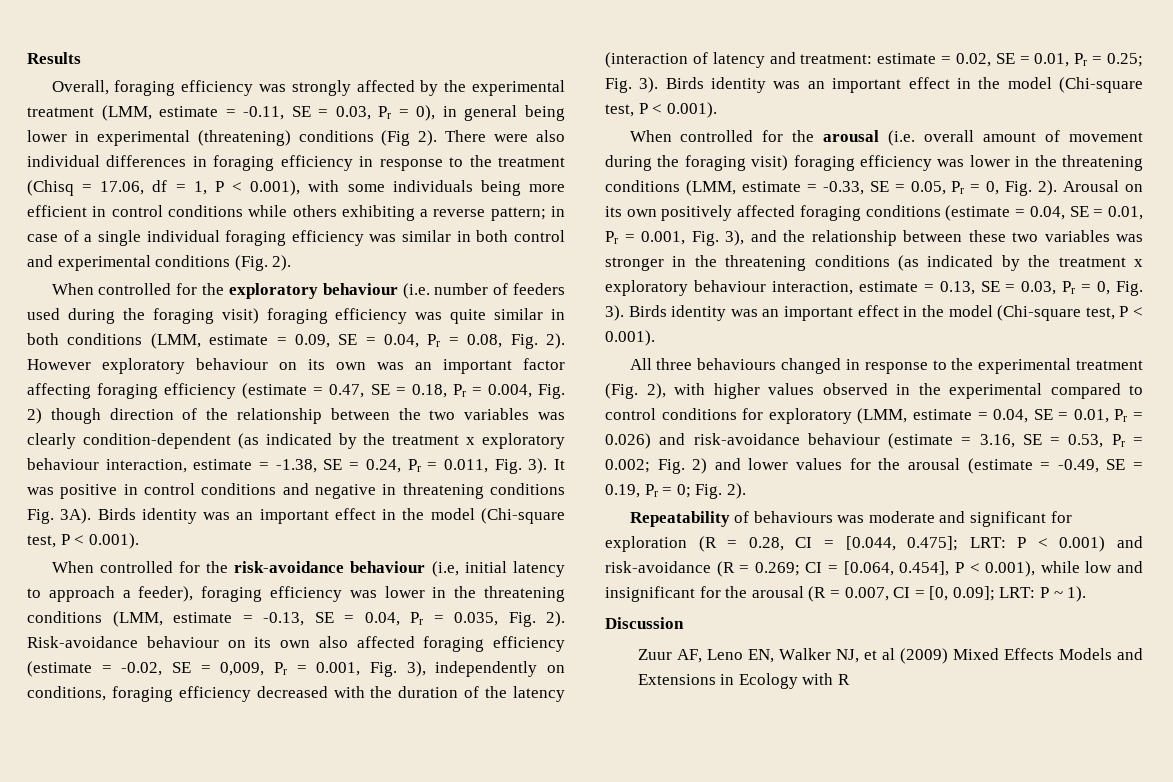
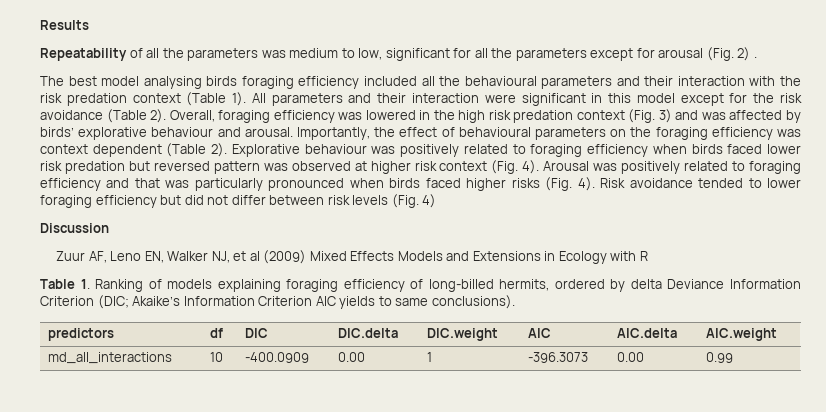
[51,80,566,96] [27,105,566,121] [27,130,566,146] [27,155,565,171] [27,180,565,196] [27,205,565,221] [27,230,565,246] [27,255,292,271] [51,283,566,299] [27,308,565,324] [27,333,565,349] [27,358,565,374] [27,383,565,399] [27,408,565,424] [27,433,565,449] [27,458,565,474] [27,483,565,499] [27,508,565,524] [27,533,139,549] [51,561,566,577] [27,586,565,602] [27,611,565,627] [27,636,565,652] [27,661,565,677] [27,686,565,702] [605,52,1144,68] [605,77,1143,93] [605,102,717,118] [629,130,1143,146] [605,155,1143,171] [605,180,1143,196] [605,205,1143,221] [605,230,1143,246] [605,255,1143,271] [605,280,1144,296] [605,305,1143,321] [605,330,655,346] [629,358,1143,374] [605,383,1143,399] [605,408,1143,424] [605,433,1143,449] [605,458,1143,474] [605,483,746,499] [629,511,1072,527] [605,536,1143,552] [605,561,1143,577] [605,586,1087,602] Overall, foraging efficiency was strongly affected by the experimental treatment (LMM, estimate = -0.11, SE = 0.03, Pr = 0), in general being lower in experimental (threatening) conditions (Fig 2). There were also individual differences in foraging efficiency in response to the treatment (Chisq = 17.06, df = 1, P < 0.001), with some individuals being more efficient in control conditions while others exhibiting a reverse pattern; in case of a single individual foraging efficiency was similar in both control and experimental conditions (Fig. 2). // When controlled for the exploratory behaviour (i.e. number of feeders used during the foraging visit) foraging efficiency was quite similar in both conditions (LMM, estimate = 0.09, SE = 0.04, Pr = 0.08, Fig. 2). However exploratory behaviour on its own was an important factor affecting foraging efficiency (estimate = 0.47, SE = 0.18, Pr = 0.004, Fig. 2) though direction of the relationship between the two variables was clearly condition-dependent (as indicated by the treatment x exploratory behaviour interaction, estimate = -1.38, SE = 0.24, Pr = 0.011, Fig. 3). It was positive in control conditions and negative in threatening conditions Fig. 3A). Birds identity was an important effect in the model (Chi-square test, P < 0.001). // When controlled for the risk-avoidance behaviour (i.e, initial latency to approach a feeder), foraging efficiency was lower in the threatening conditions (LMM, estimate = -0.13, SE = 0.04, Pr = 0.035, Fig. 2). Risk-avoidance behaviour on its own also affected foraging efficiency (estimate = -0.02, SE = 0,009, Pr = 0.001, Fig. 3), independently on conditions, foraging efficiency decreased with the duration of the latency (interaction of latency and treatment: estimate = 0.02, SE = 0.01, Pr = 0.25; Fig. 3). Birds identity was an important effect in the model (Chi-square test, P < 0.001). // When controlled for the arousal (i.e. overall amount of movement during the foraging visit) foraging efficiency was lower in the threatening conditions (LMM, estimate = -0.33, SE = 0.05, Pr = 0, Fig. 2). Arousal on its own positively affected foraging conditions (estimate = 0.04, SE = 0.01, Pr = 0.001, Fig. 3), and the relationship between these two variables was stronger in the threatening conditions (as indicated by the treatment x exploratory behaviour interaction, estimate = 0.13, SE = 0.03, Pr = 0, Fig. 3). Birds identity was an important effect in the model (Chi-square test, P < 0.001). // All three behaviours changed in response to the experimental treatment (Fig. 2), with higher values observed in the experimental compared to control conditions for exploratory (LMM, estimate = 0.04, SE = 0.01, Pr = 0.026) and risk-avoidance behaviour (estimate = 3.16, SE = 0.53, Pr = 0.002; Fig. 2) and lower values for the arousal (estimate = -0.49, SE = 0.19, Pr = 0; Fig. 2). // Repeatability of behaviours was moderate and significant for exploration (R = 0.28, CI = [0.044, 0.475]; LRT: P < 0.001) and risk-avoidance (R = 0.269; CI = [0.064, 0.454], P < 0.001), while low and insignificant for the arousal (R = 0.007, CI = [0, 0.09]; LRT: P ~ 1). -> [40,47,757,61] [40,76,801,89] [40,92,803,106] [40,109,801,123] [40,127,802,140] [40,143,802,157] [40,160,802,174] [40,177,801,191] [40,194,437,208] Repeatability of all the parameters was medium to low, significant for all the parameters except for arousal (Fig. 2) . // The best model analysing birds foraging efficiency included all the behavioural parameters and their interaction with the risk predation context (Table 1). All parameters and their interaction were significant in this model except for the risk avoidance (Table 2). Overall, foraging efficiency was lowered in the high risk predation context (Fig. 3) and was affected by birds’ explorative behaviour and arousal. Importantly, the effect of behavioural parameters on the foraging efficiency was context dependent (Table 2). Explorative behaviour was positively related to foraging efficiency when birds faced lower risk predation but reversed pattern was observed at higher risk context (Fig. 4). Arousal was positively related to foraging efficiency and that was particularly pronounced when birds faced higher risks (Fig. 4). Risk avoidance tended to lower foraging efficiency but did not differ between risk levels (Fig. 4)
(851, 679) none -> [40,279,801,292] [40,295,515,309] [47,328,114,341] [209,328,223,338] [244,328,268,338] [337,328,398,338] [426,328,498,341] [527,328,551,338] [616,328,677,338] [705,328,777,341] [47,352,172,364] [209,352,223,362] [244,352,309,363] [337,352,365,362] [426,352,432,362] [527,352,588,363] [616,352,644,362] [705,352,733,363] // Table 1. Ranking of models explaining foraging efficiency of long-billed hermits, ordered by delta Deviance Information Criterion (DIC; Akaike’s Information Criterion AIC yields to same conclusions). // predictors | df | DIC | DIC.delta | DIC.weight | AIC | AIC.delta | AIC.weight // md_all_interactions | 10 | -400.0909 | 0.00 | 1 | -396.3073 | 0.00 | 0.99

